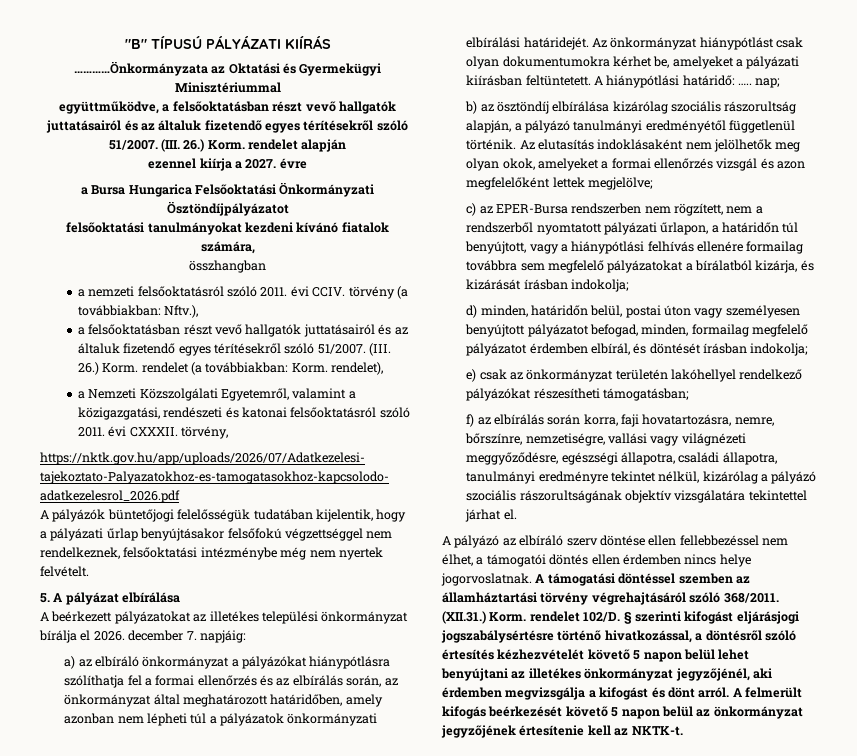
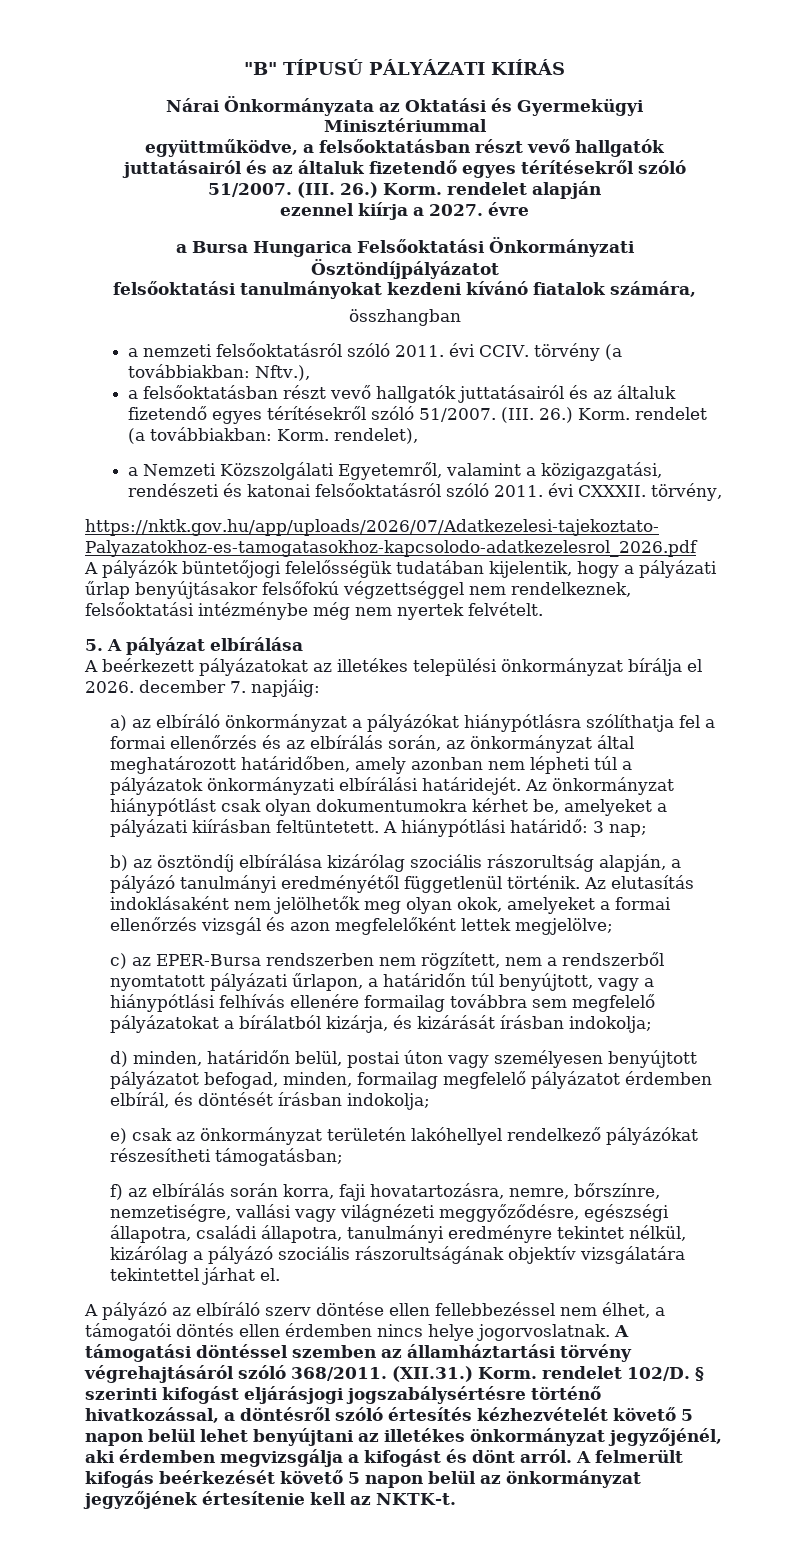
[73,62,208,76] …………Önkormányzata -> [166,96,374,116] Nárai Önkormányzata
[738,83,753,85] ….. -> [592,821,604,833] 3

